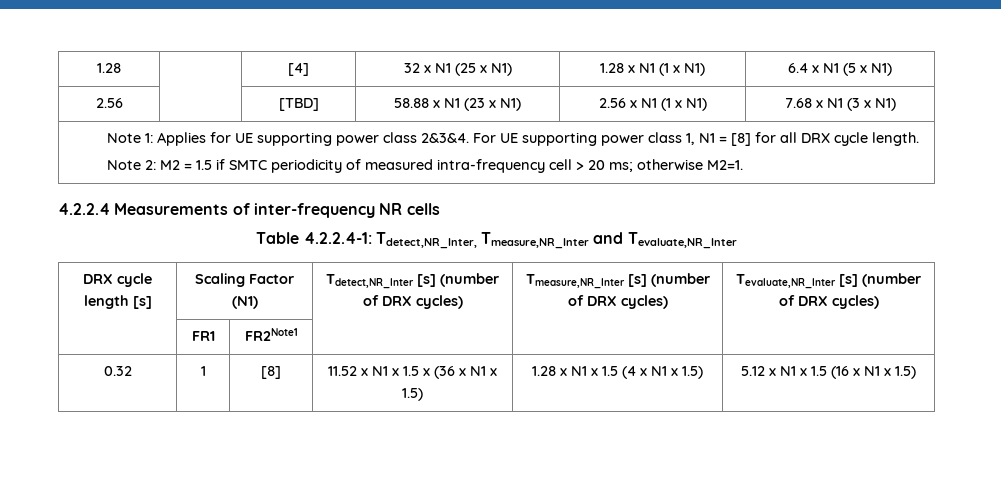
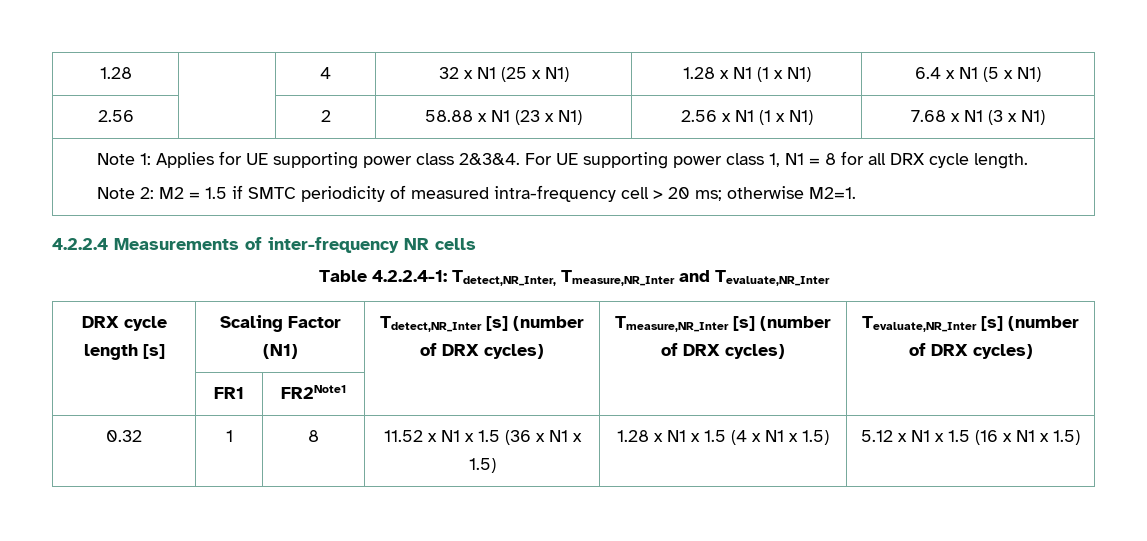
[288,63,309,76] [4] -> [320,67,331,79] 4
[278,98,319,111] [TBD] -> [320,110,331,122] 2
[730,133,751,146] [8] -> [825,153,837,165] 8
[261,366,281,379] [8] -> [308,430,319,442] 8
[423,368,430,376] x -> (500, 436) none

